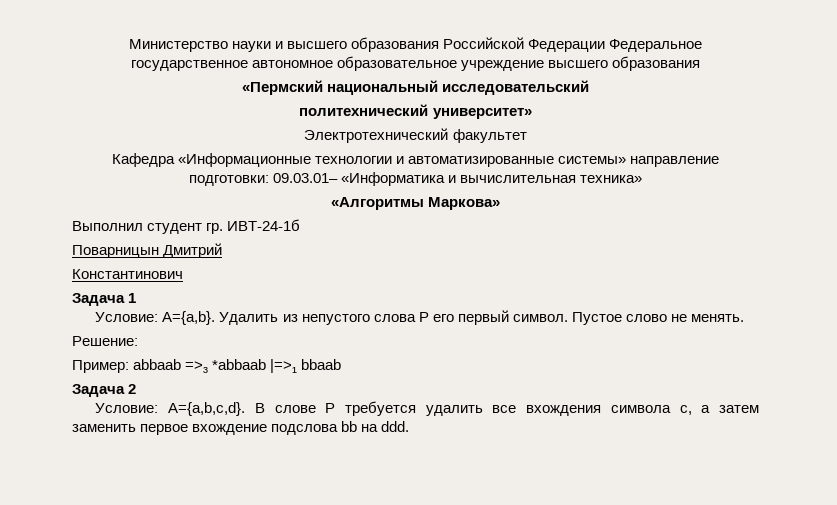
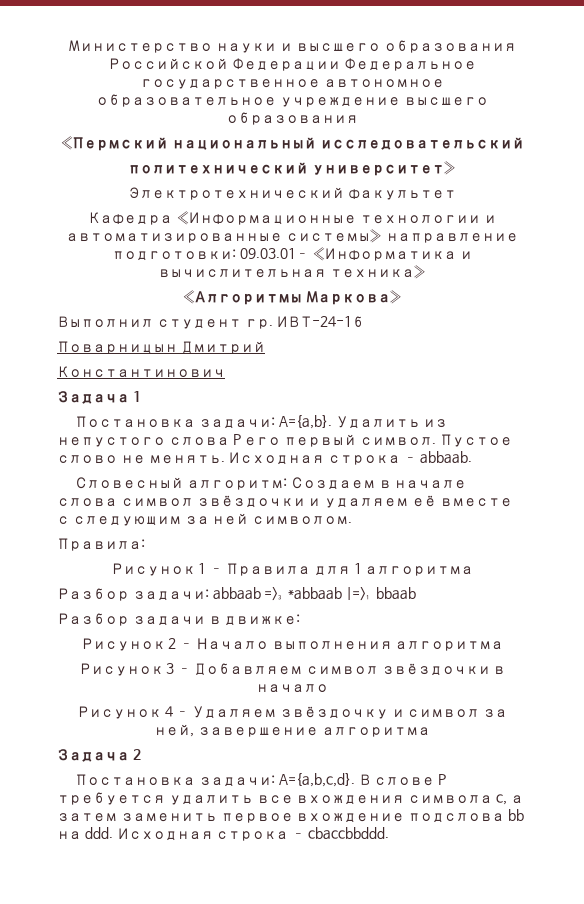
[95,312,159,322] Условие: -> [75,416,276,429] Постановка задачи:
[72,336,138,346] [72,360,129,373] // Решение: // Пример: -> [228,451,472,465] [75,477,467,490] [57,495,512,508] [57,513,353,526] [57,538,145,551] [110,563,474,576] [57,588,209,601] Исходная строка – abbaab. // Словесный алгоритм: Создаем в начале слова символ звёздочки и удаляем её вместе с следующим за ней символом. // Правила: // Рисунок 1 – Правила для 1 алгоритма // Разбор задачи:
(342, 364) none -> [57,613,301,626] [80,638,504,651] [78,663,506,676] [256,684,328,693] [76,706,508,719] [154,724,430,737] // Разбор задачи в движке: // Рисунок 2 – Начало выполнения алгоритма // Рисунок 3 – Добавляем символ звёздочки в начало // Рисунок 4 – Удаляем звёздочку и символ за ней, завершение алгоритма
[95,403,159,413] Условие: -> [75,774,276,787] Постановка задачи:
(410, 426) none -> [116,827,389,841] Исходная строка – cbaccbbddd.

